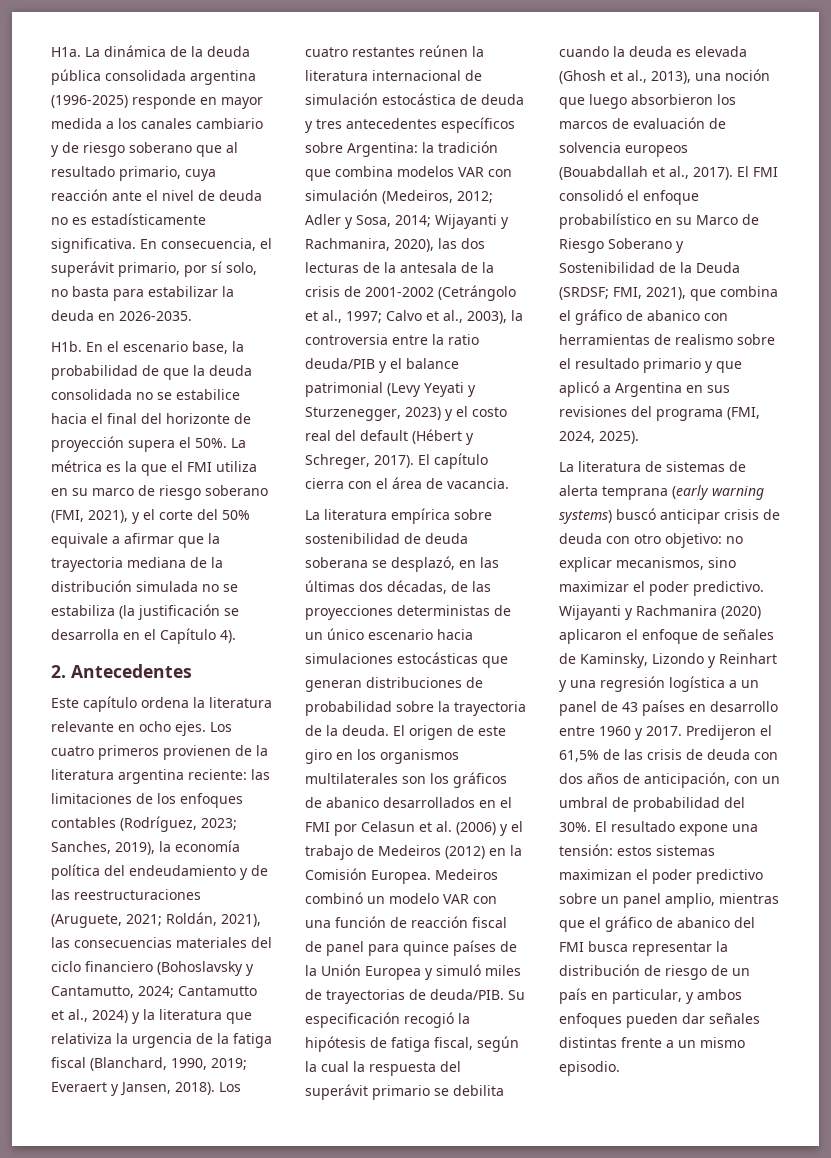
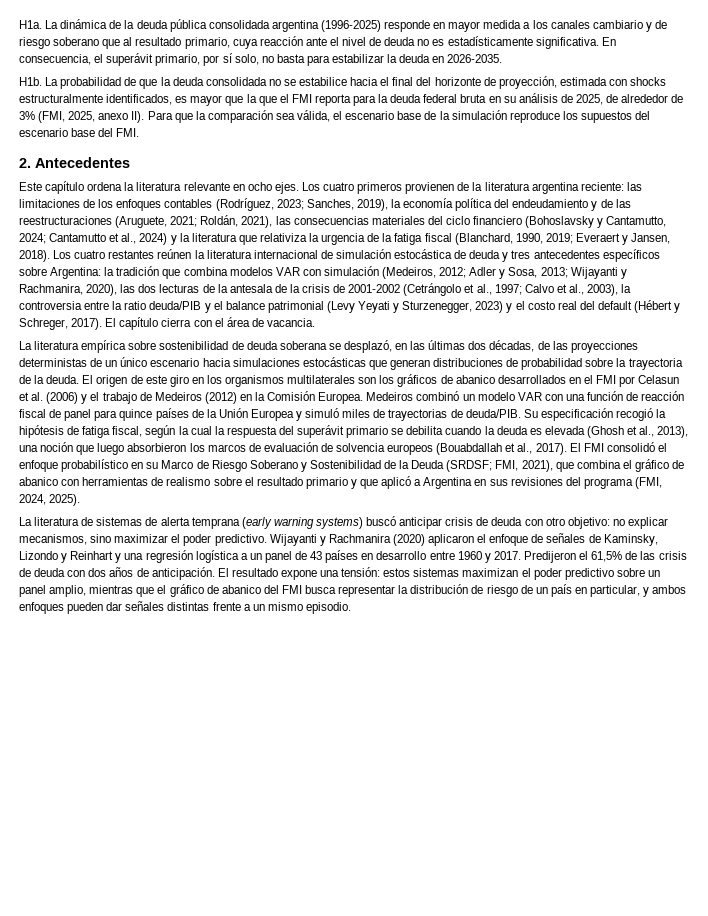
[86,341,244,354] En el escenario base, la -> [45,77,59,86] La
[51,436,246,452] [51,460,257,476] [51,485,268,500] [51,509,250,524] [51,533,220,548] [51,557,223,572] [51,580,238,592] [51,604,239,620] [51,628,236,644] proyección supera el 50%. La métrica es la que el FMI utiliza en su marco de riesgo soberano (FMI, 2021), y el corte del 50% equivale a afirmar que la trayectoria mediana de la distribución simulada no se estabiliza (la justificación se desarrolla en el Capítulo 4). -> [498,76,667,89] [19,93,684,106] [19,110,651,123] [19,128,140,137] proyección, estimada con shocks estructuralmente identificados, es mayor que la que el FMI reporta para la deuda federal bruta en su análisis de 2025, de alrededor de 3% (FMI, 2025, anexo II). Para que la comparación sea válida, el escenario base de la simulación reproduce los supuestos del escenario base del FMI.
[395,215,431,227] 2014; -> [540,267,568,278] 2013;
[644,772,780,788] [559,797,745,812] [559,822,591,832] anticipación, con un umbral de probabilidad del 30%. -> [151,567,215,580] anticipación.

